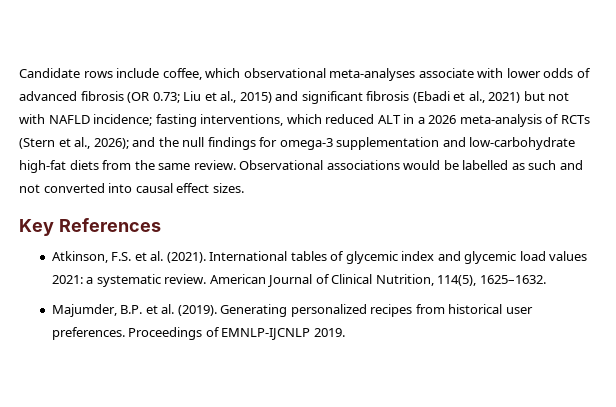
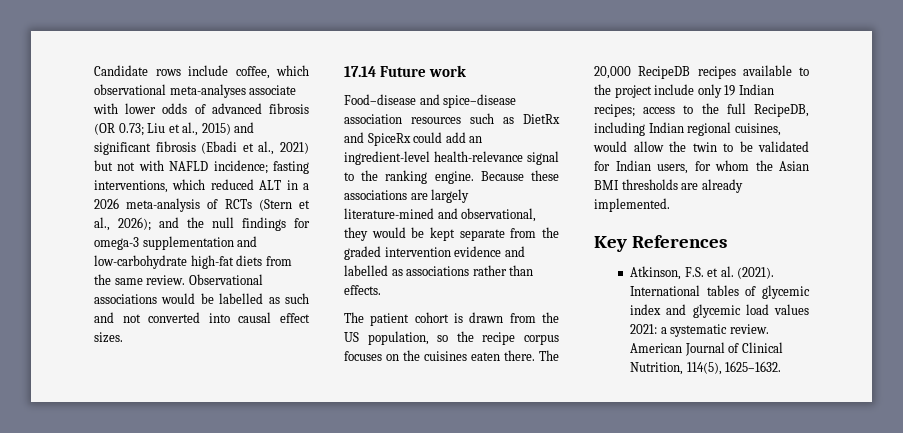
(244, 188) none -> [344,65,466,77] [344,94,517,108] [344,113,560,124] [344,132,483,146] [344,151,559,165] [344,170,559,184] [344,189,470,203] [344,208,537,222] [344,227,559,241] [344,246,525,260] [344,265,534,276] [344,285,381,295] [344,312,559,326] [344,331,559,345] [344,350,559,361] [594,65,809,79] [594,84,774,98] [594,103,809,117] [594,122,781,136] [593,141,809,152] [594,160,809,174] [594,179,743,193] [594,198,670,212] // 17.14 Future work // Food–disease and spice–disease association resources such as DietRx and SpiceRx could add an ingredient-level health-relevance signal to the ranking engine. Because these associations are largely literature-mined and observational, they would be kept separate from the graded intervention evidence and labelled as associations rather than effects. // The patient cohort is drawn from the US population, so the recipe corpus focuses on the cuisines eaten there. The 20,000 RecipeDB recipes available to the project include only 19 Indian recipes; access to the full RecipeDB, including Indian regional cuisines, would allow the twin to be validated for Indian users, for whom the Asian BMI thresholds are already implemented.
[51,304,533,317] [51,327,345,340] // Majumder, B.P. et al. (2019). Generating personalized recipes from historical user preferences. Proceedings of EMNLP-IJCNLP 2019. -> (782, 366) none

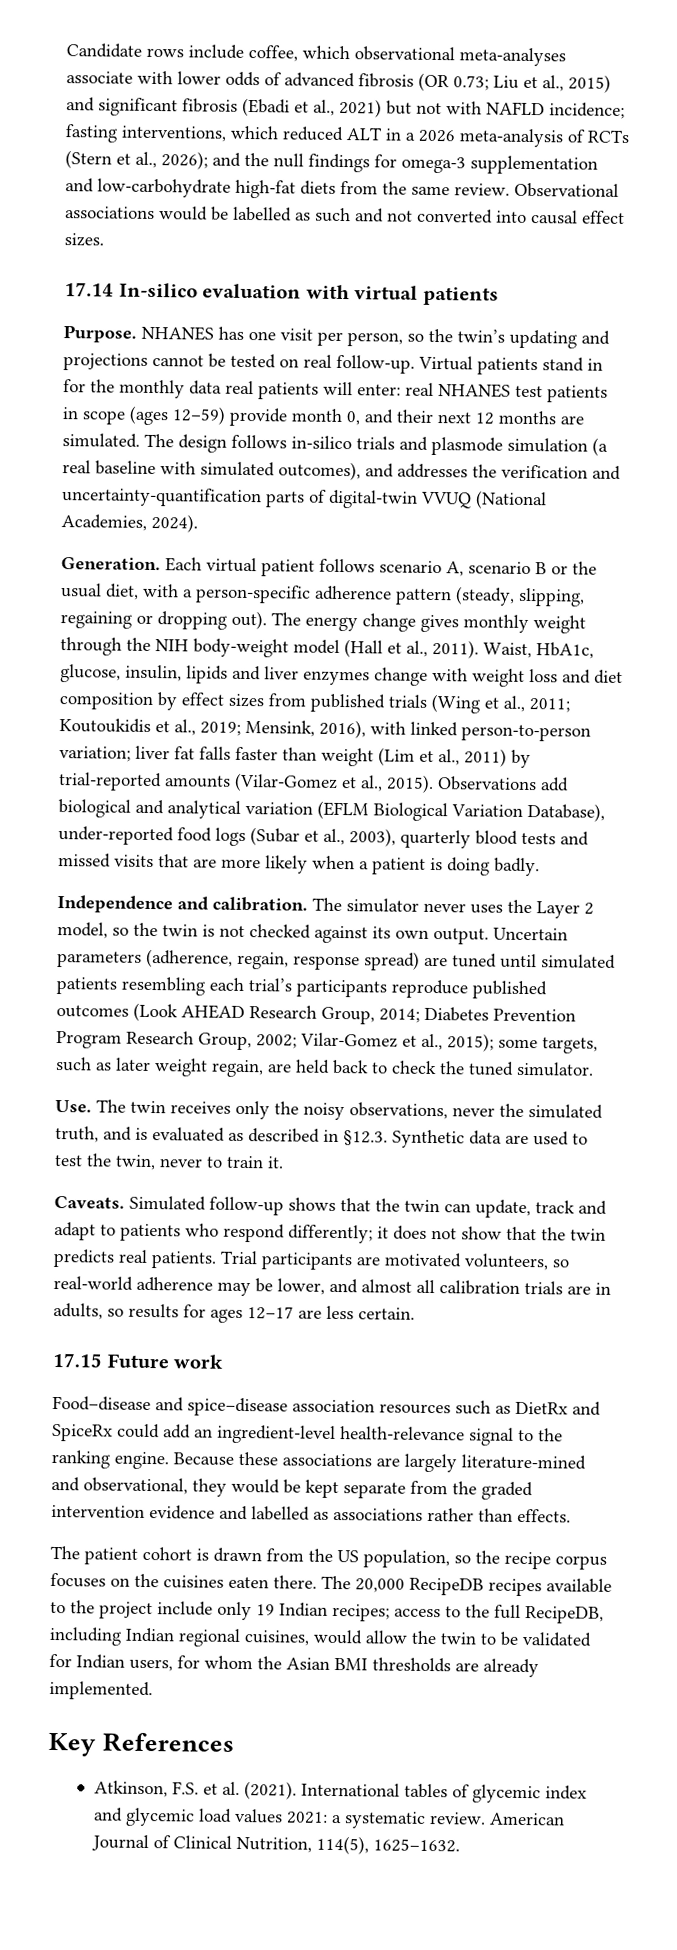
(376, 71) none -> [118,282,499,306] [63,325,610,349] [63,353,603,376] [63,379,608,403] [62,405,584,427] [62,433,608,456] [62,460,621,481] [61,487,547,510] [61,513,198,533] [61,557,597,577] [61,583,585,607] [60,610,586,634] [60,637,594,659] [60,664,623,687] [59,692,570,714] [59,718,591,742] [59,745,531,769] [58,772,569,793] [58,799,605,822] [58,826,589,849] [58,853,540,877] [57,895,594,919] [57,922,568,945] [57,948,616,971] [56,976,547,1000] [56,1002,576,1025] [56,1030,598,1054] [55,1056,594,1078] [55,1099,603,1121] [55,1125,588,1149] [54,1153,284,1171] [54,1195,607,1219] [54,1221,606,1244] [53,1248,569,1271] [53,1275,611,1297] [53,1302,415,1323] [52,1352,102,1368] In-silico evaluation with virtual patients // Purpose. NHANES has one visit per person, so the twin’s updating and projections cannot be tested on real follow-up. Virtual patients stand in for the monthly data real patients will enter: real NHANES test patients in scope (ages 12–59) provide month 0, and their next 12 months are simulated. The design follows in-silico trials and plasmode simulation (a real baseline with simulated outcomes), and addresses the verification and uncertainty-quantification parts of digital-twin VVUQ (National Academies, 2024). // Generation. Each virtual patient follows scenario A, scenario B or the usual diet, with a person-specific adherence pattern (steady, slipping, regaining or dropping out). The energy change gives monthly weight through the NIH body-weight model (Hall et al., 2011). Waist, HbA1c, glucose, insulin, lipids and liver enzymes change with weight loss and diet composition by effect sizes from published trials (Wing et al., 2011; Koutoukidis et al., 2019; Mensink, 2016), with linked person-to-person variation; liver fat falls faster than weight (Lim et al., 2011) by trial-reported amounts (Vilar-Gomez et al., 2015). Observations add biological and analytical variation (EFLM Biological Variation Database), under-reported food logs (Subar et al., 2003), quarterly blood tests and missed visits that are more likely when a patient is doing badly. // Independence and calibration. The simulator never uses the Layer 2 model, so the twin is not checked against its own output. Uncertain parameters (adherence, regain, response spread) are tuned until simulated patients resembling each trial’s participants reproduce published outcomes (Look AHEAD Research Group, 2014; Diabetes Prevention Program Research Group, 2002; Vilar-Gomez et al., 2015); some targets, such as later weight regain, are held back to check the tuned simulator. // Use. The twin receives only the noisy observations, never the simulated truth, and is evaluated as described in §12.3. Synthetic data are used to test the twin, never to train it. // Caveats. Simulated follow-up shows that the twin can update, track and adapt to patients who respond differently; it does not show that the twin predicts real patients. Trial participants are motivated volunteers, so real-world adherence may be lower, and almost all calibration trials are in adults, so results for ages 12–17 are less certain. // 17.15

